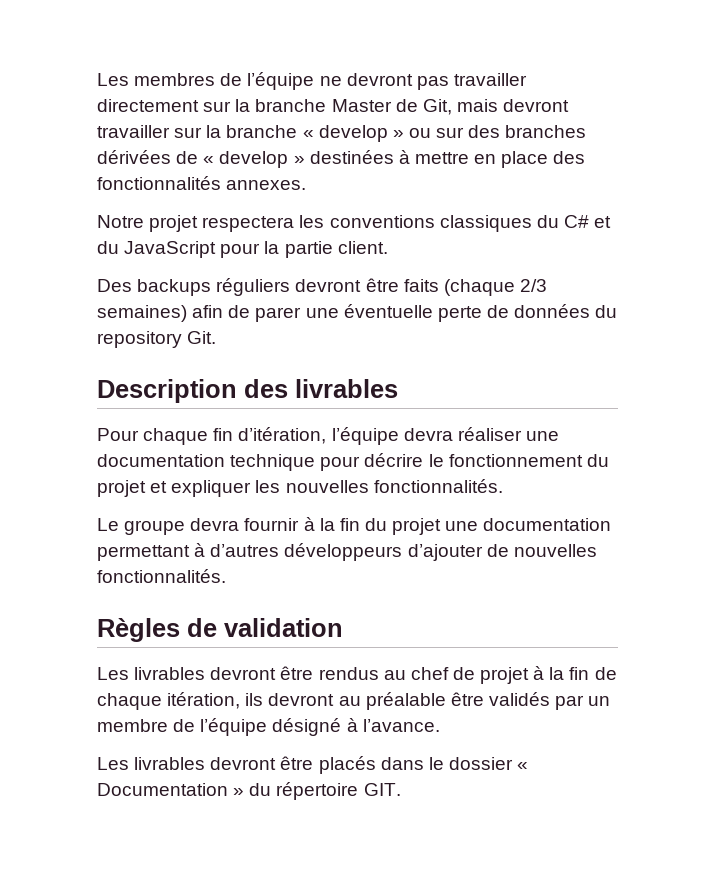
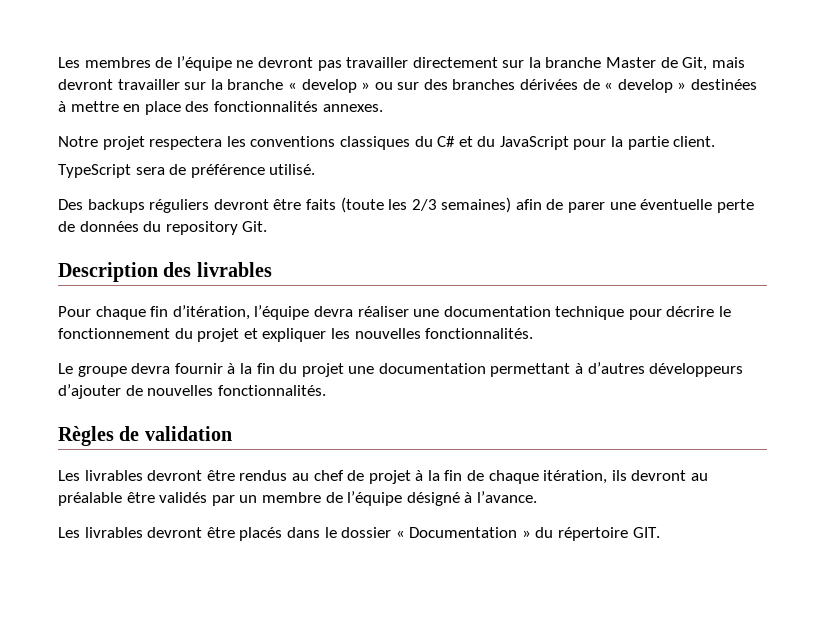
(388, 247) none -> [58,164,316,178] // TypeScript sera de préférence utilisé.
[443,279,515,296] (chaque -> [340,197,408,213] (toute les

